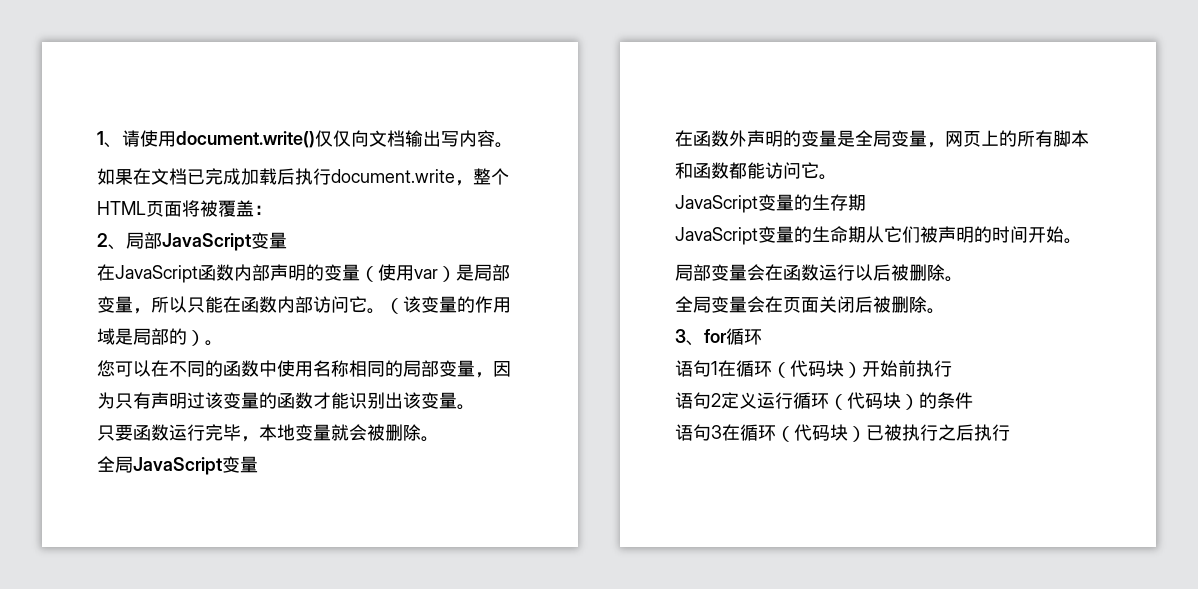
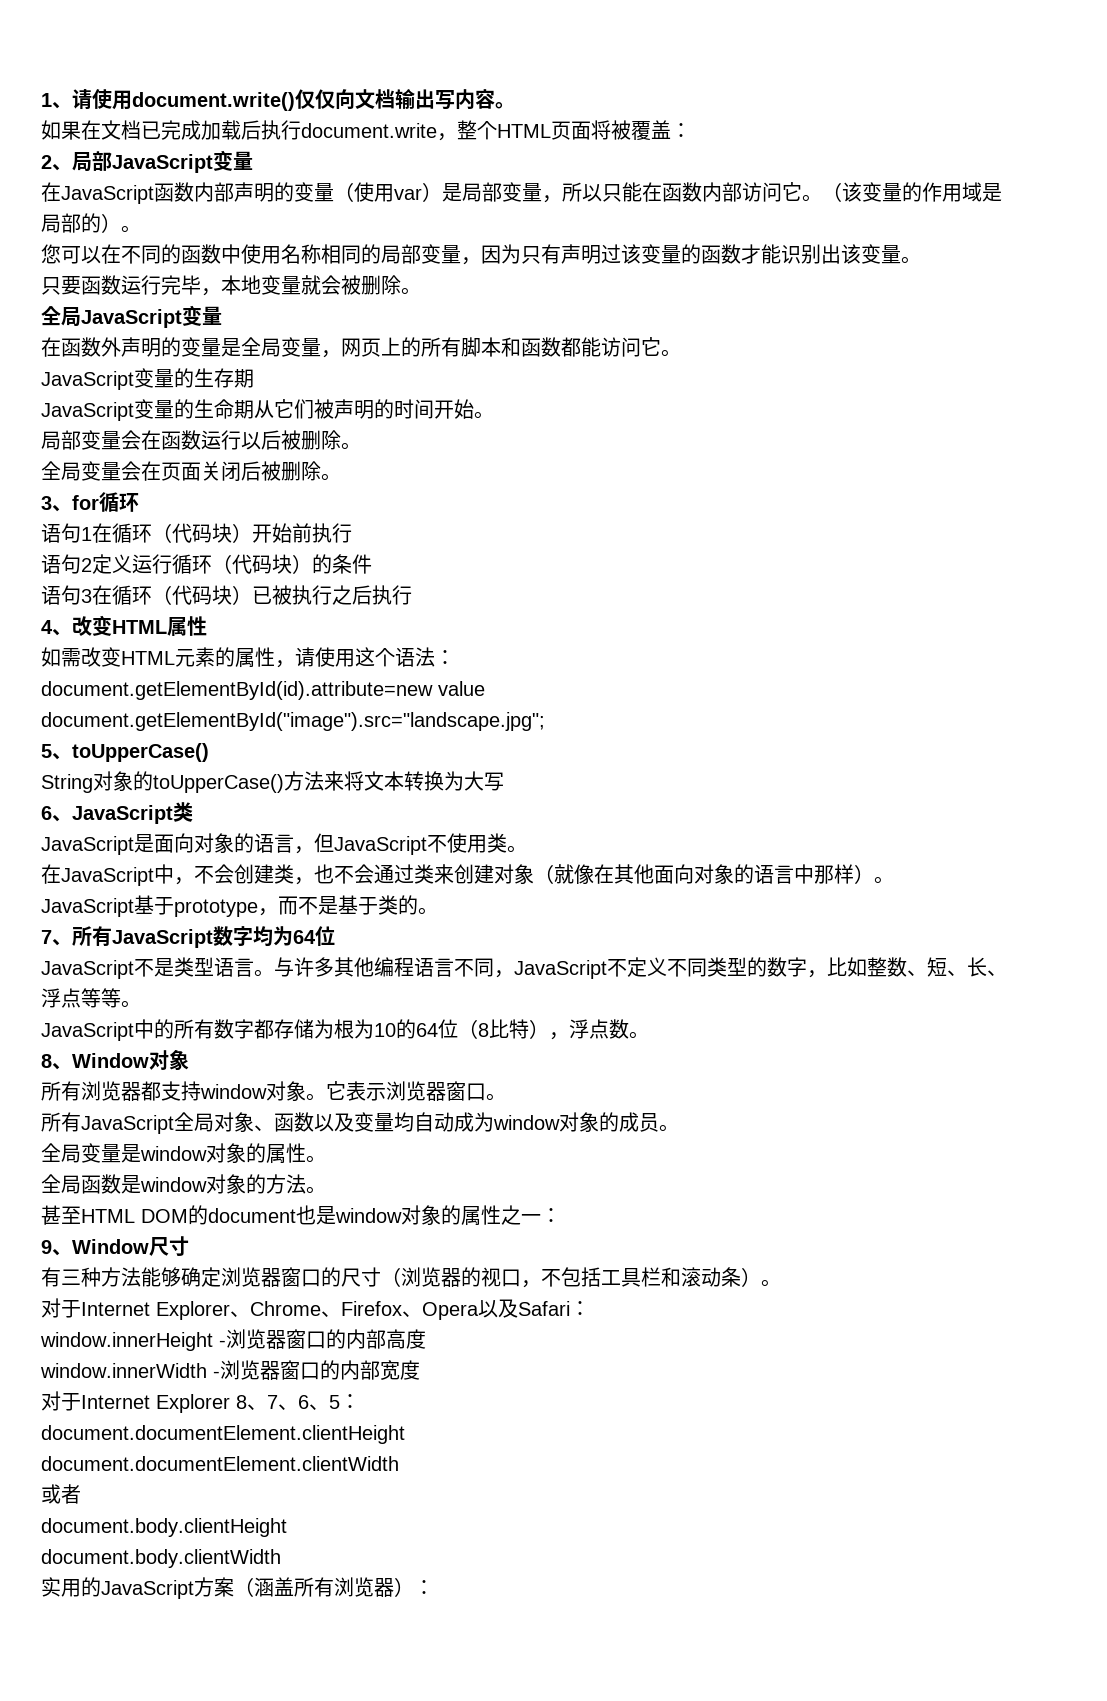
(1010, 432) none -> [41,615,207,636] [41,647,455,668] [41,681,485,700] [41,712,545,731] [41,743,209,762] [41,771,504,793] [41,802,193,824] [41,833,527,855] [41,864,894,886] [41,895,438,917] [41,926,335,948] [41,957,1007,979] [41,988,141,1008] [41,1019,649,1041] [41,1049,189,1070] [41,1081,506,1101] [41,1112,679,1134] [41,1143,326,1164] [41,1174,326,1194] [41,1205,561,1226] [41,1236,189,1257] [41,1267,781,1288] [41,1298,590,1320] [40,1329,426,1351] [40,1360,420,1380] [41,1391,360,1413] [41,1425,405,1444] [41,1456,399,1471] [41,1484,81,1504] [41,1518,287,1537] [41,1549,281,1568] [41,1577,434,1599] // 4、改变HTML属性 // 如需改变HTML元素的属性，请使用这个语法： // document.getElementById(id).attribute=new value // document.getElementById("image").src="landscape.jpg"; // 5、toUpperCase() // String对象的toUpperCase()方法来将文本转换为大写 // 6、JavaScript类 // JavaScript是面向对象的语言，但JavaScript不使用类。 // 在JavaScript中，不会创建类，也不会通过类来创建对象（就像在其他面向对象的语言中那样）。 // JavaScript基于prototype，而不是基于类的。 // 7、所有JavaScript数字均为64位 // JavaScript不是类型语言。与许多其他编程语言不同，JavaScript不定义不同类型的数字，比如整数、短、长、浮点等等。 // JavaScript中的所有数字都存储为根为10的64位（8比特），浮点数。 // 8、Window对象 // 所有浏览器都支持window对象。它表示浏览器窗口。 // 所有JavaScript全局对象、函数以及变量均自动成为window对象的成员。 // 全局变量是window对象的属性。 // 全局函数是window对象的方法。 // 甚至HTML DOM的document也是window对象的属性之一： // 9、Window尺寸 // 有三种方法能够确定浏览器窗口的尺寸（浏览器的视口，不包括工具栏和滚动条）。 // 对于Internet Explorer、Chrome、Firefox、Opera以及Safari： // window.innerHeight -浏览器窗口的内部高度 // window.innerWidth -浏览器窗口的内部宽度 // 对于Internet Explorer 8、7、6、5： // document.documentElement.clientHeight // document.documentElement.clientWidth // 或者 // document.body.clientHeight // document.body.clientWidth // 实用的JavaScript方案（涵盖所有浏览器）：

